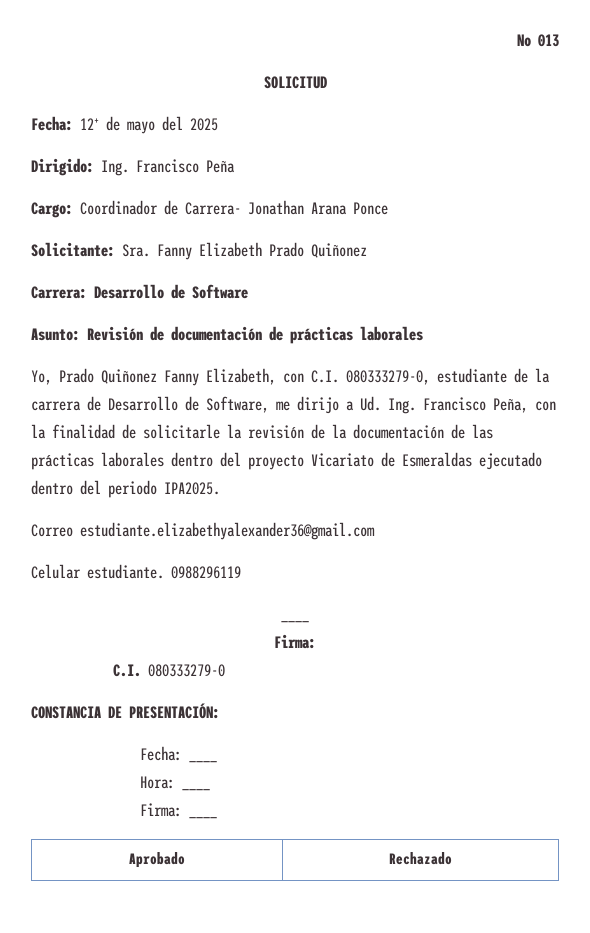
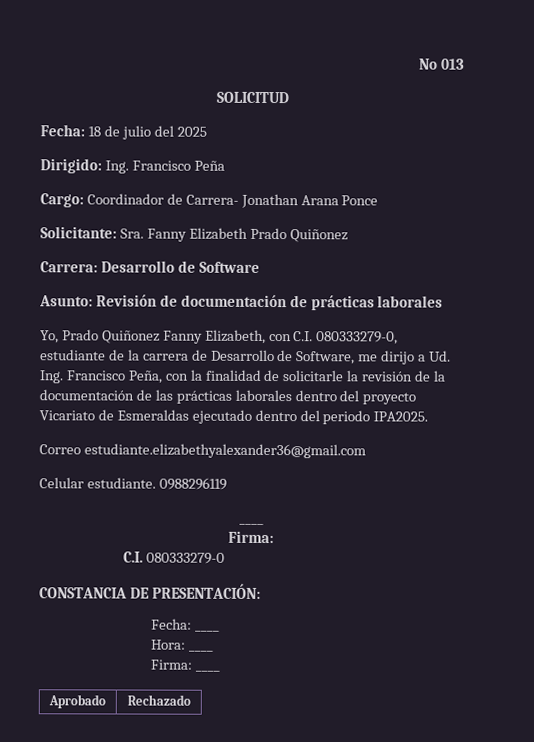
[80,116,155,134] 12+ de mayo -> [87,125,151,140] 18 de julio

